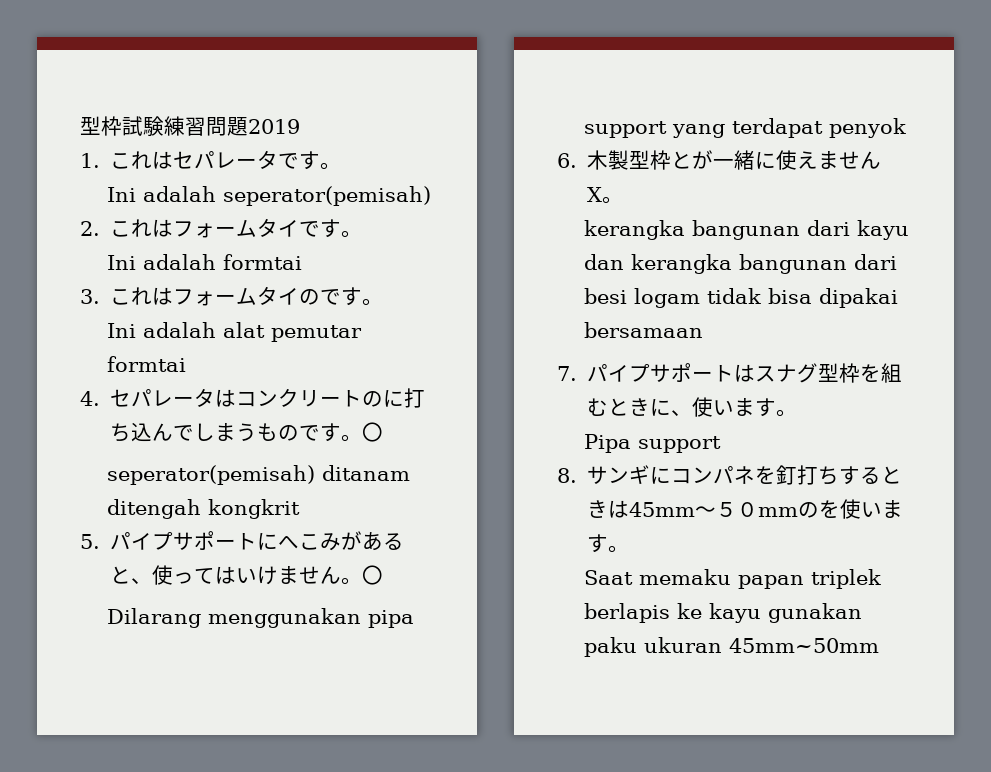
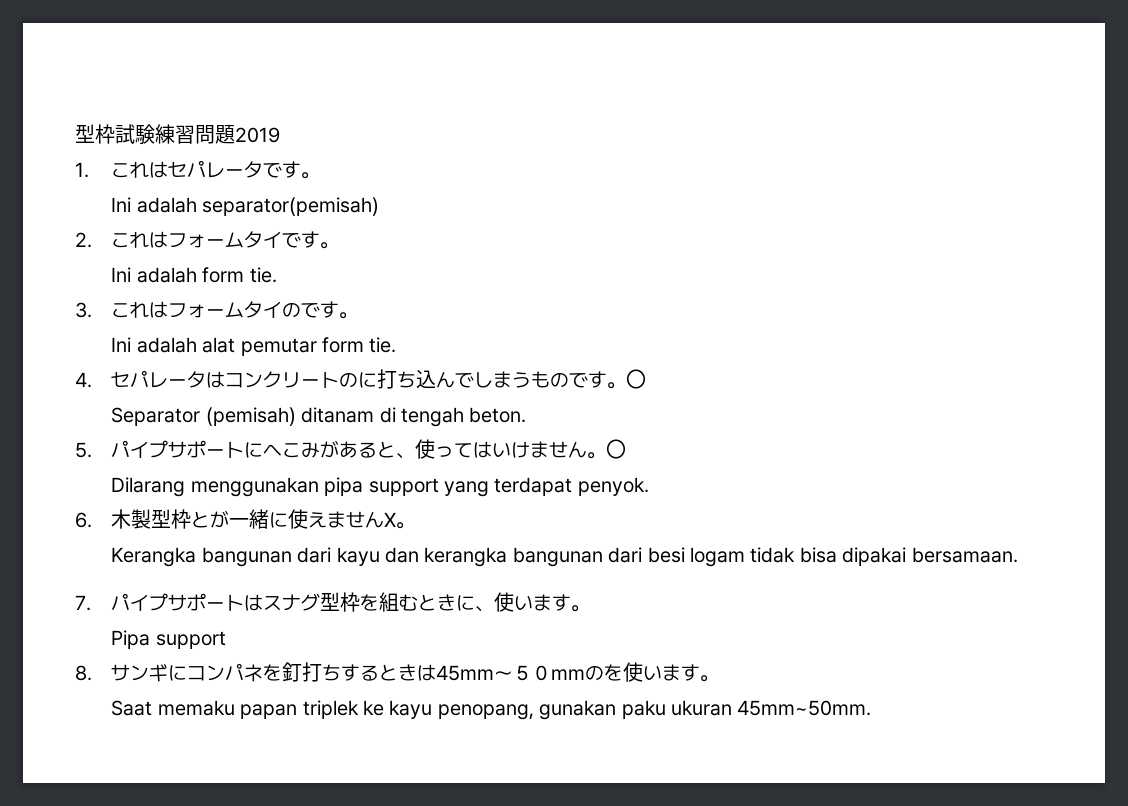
[223,186,432,206] seperator(pemisah) -> [202,197,380,216] separator(pemisah)
[223,254,303,270] formtai -> [202,267,277,283] form tie.
[107,356,187,372] formtai -> [322,337,397,353] form tie.
[107,465,411,485] [107,499,301,519] seperator(pemisah) ditanam ditengah kongkrit -> [111,407,527,427] Separator (pemisah) ditanam di tengah beton.
[829,118,907,138] penyok -> [577,477,649,496] penyok.
[584,220,686,240] kerangka -> [111,547,197,567] Kerangka
[584,322,704,338] bersamaan -> [911,547,1018,563] bersamaan.
[584,603,671,623] berlapis -> (359, 709) none
(762, 613) none -> [437,704,534,720] penopang,
[729,638,880,653] 45mm~50mm -> [737,700,872,716] 45mm~50mm.

